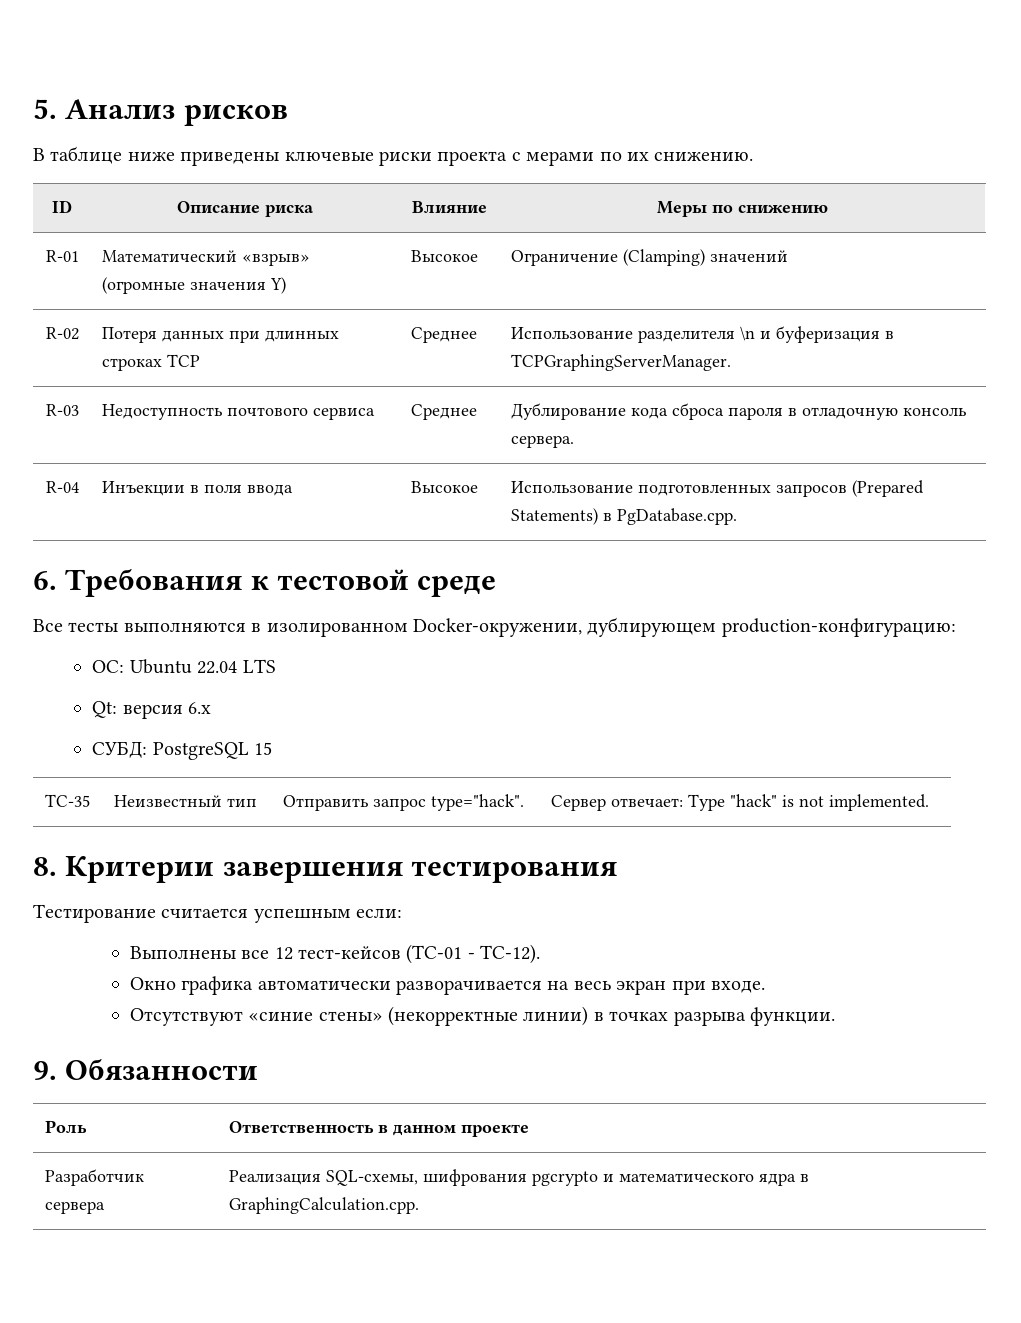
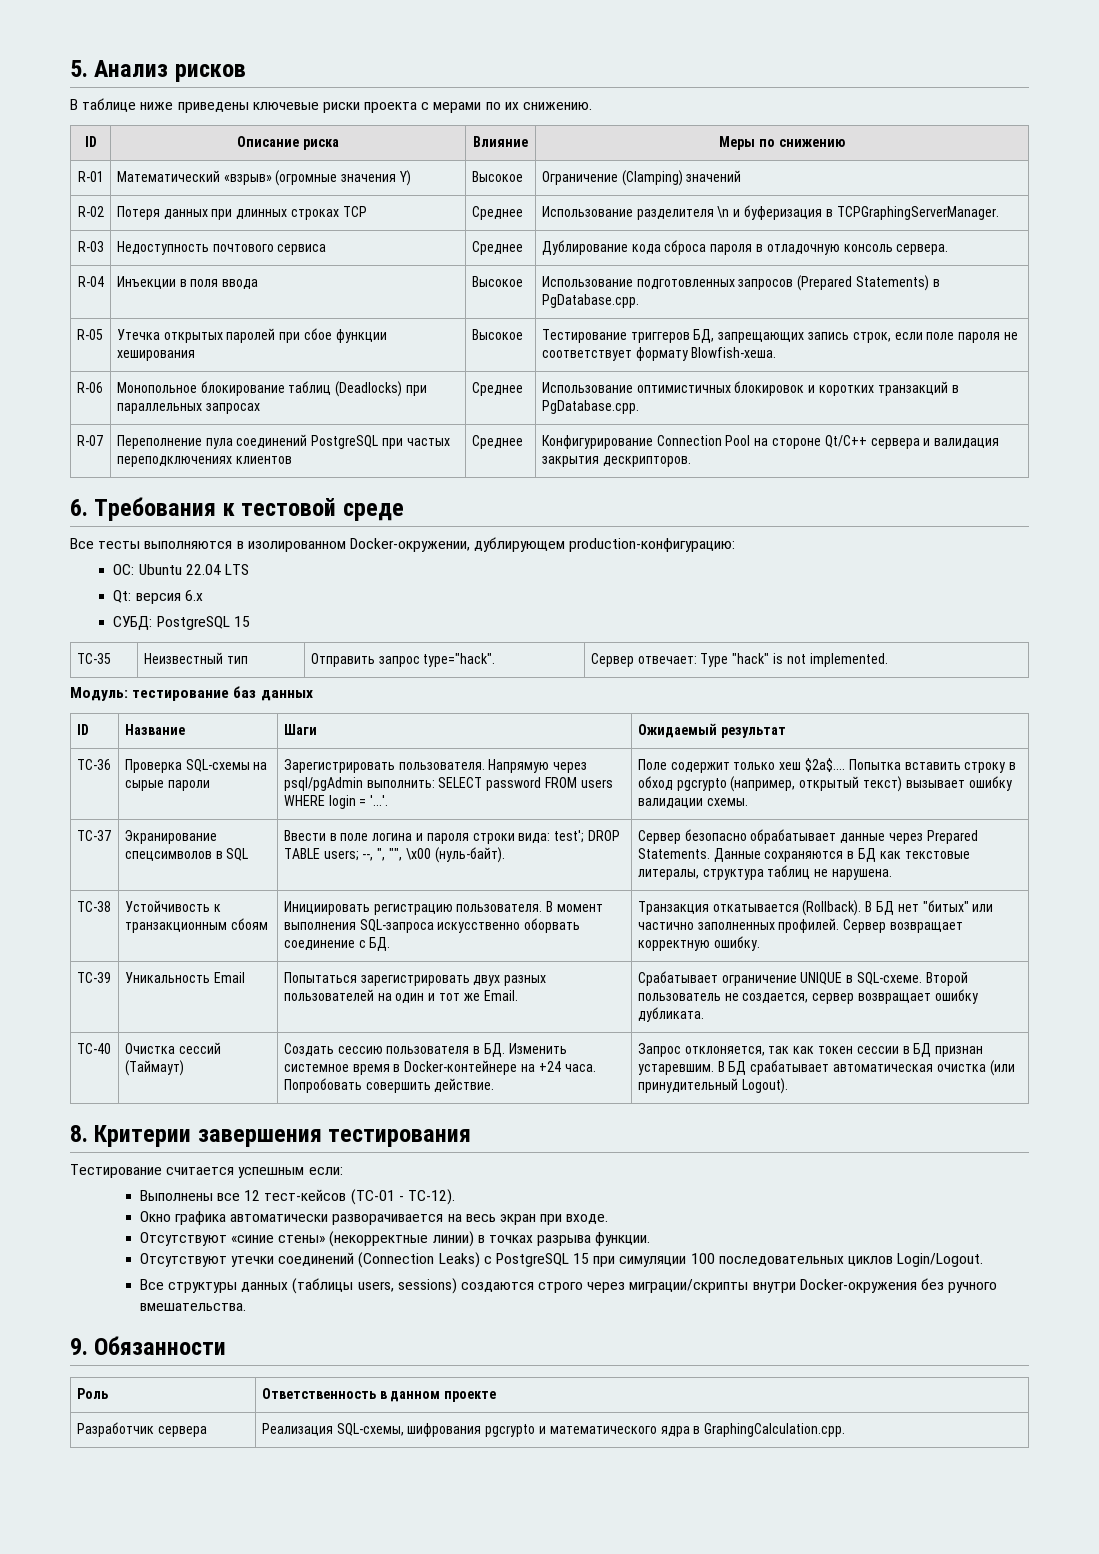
(737, 516) none -> [76,329,103,340] [116,328,387,343] [116,350,195,361] [471,329,523,340] [541,329,1018,343] [541,347,777,361] [76,382,103,393] [116,381,427,397] [116,403,260,414] [471,382,523,396] [541,381,959,396] [541,400,639,414] [76,435,103,446] [116,434,450,449] [116,456,292,467] [471,435,523,449] [541,435,1000,449] [541,456,691,467] // R-05 | Утечка открытых паролей при сбое функции хеширования | Высокое | Тестирование триггеров БД, запрещающих запись строк, если поле пароля не соответствует формату Blowfish-хеша. // R-06 | Монопольное блокирование таблиц (Deadlocks) при параллельных запросах | Среднее | Использование оптимистичных блокировок и коротких транзакций в PgDatabase.cpp. // R-07 | Переполнение пула соединений PostgreSQL при частых переподключениях клиентов | Среднее | Конфигурирование Connection Pool на стороне Qt/C++ сервера и валидация закрытия дескрипторов.
(929, 802) none -> [70,686,313,701] [76,724,89,735] [124,724,185,735] [283,724,317,735] [637,723,786,738] [76,759,111,770] [124,759,268,773] [124,780,210,791] [283,759,588,773] [283,777,613,791] [283,795,389,809] [637,758,1017,773] [637,776,1012,792] [637,798,748,808] [76,830,111,841] [124,830,217,844] [124,848,249,861] [283,830,620,844] [283,847,505,863] [637,829,978,844] [637,848,970,862] [637,865,892,880] [76,901,111,912] [124,900,221,912] [124,918,268,933] [283,901,603,915] [283,918,581,933] [283,937,391,951] [637,900,994,916] [637,918,963,933] [637,936,760,951] [76,972,111,983] [124,972,245,983] [283,972,547,986] [283,989,518,1003] [637,971,968,986] [637,989,978,1004] [637,1007,704,1022] [76,1043,111,1054] [124,1042,221,1054] [124,1060,184,1076] [283,1043,567,1057] [283,1060,596,1075] [283,1078,495,1093] [637,1043,984,1057] [637,1060,1015,1076] [637,1078,788,1094] // Модуль: тестирование баз данных // ID | Название | Шаги | Ожидаемый результат // TC-36 | Проверка SQL-схемы на сырые пароли | Зарегистрировать пользователя. Напрямую через psql/pgAdmin выполнить: SELECT password FROM users WHERE login = '...'. | Поле содержит только хеш $2a$.... Попытка вставить строку в обход pgcrypto (например, открытый текст) вызывает ошибку валидации схемы. // TC-37 | Экранирование спецсимволов в SQL | Ввести в поле логина и пароля строки вида: test'; DROP TABLE users; --, ", "", \x00 (нуль-байт). | Сервер безопасно обрабатывает данные через Prepared Statements. Данные сохраняются в БД как текстовые литералы, структура таблиц не нарушена. // TC-38 | Устойчивость к транзакционным сбоям | Инициировать регистрацию пользователя. В момент выполнения SQL-запроса искусственно оборвать соединение с БД. | Транзакция откатывается (Rollback). В БД нет "битых" или частично заполненных профилей. Сервер возвращает корректную ошибку. // TC-39 | Уникальность Email | Попытаться зарегистрировать двух разных пользователей на один и тот же Email. | Срабатывает ограничение UNIQUE в SQL-схеме. Второй пользователь не создается, сервер возвращает ошибку дубликата. // TC-40 | Очистка сессий (Таймаут) | Создать сессию пользователя в БД. Изменить системное время в Docker-контейнере на +24 часа. Попробовать совершить действие. | Запрос отклоняется, так как токен сессии в БД признан устаревшим. В БД срабатывает автоматическая очистка (или принудительный Logout).
(835, 1016) none -> [139,1252,984,1268] [139,1278,998,1294] [139,1303,246,1311] // Отсутствуют утечки соединений (Connection Leaks) с PostgreSQL 15 при симуляции 100 последовательных циклов Login/Logout. // Все структуры данных (таблицы users, sessions) создаются строго через миграции/скрипты внутри Docker-окружения без ручного вмешательства.

